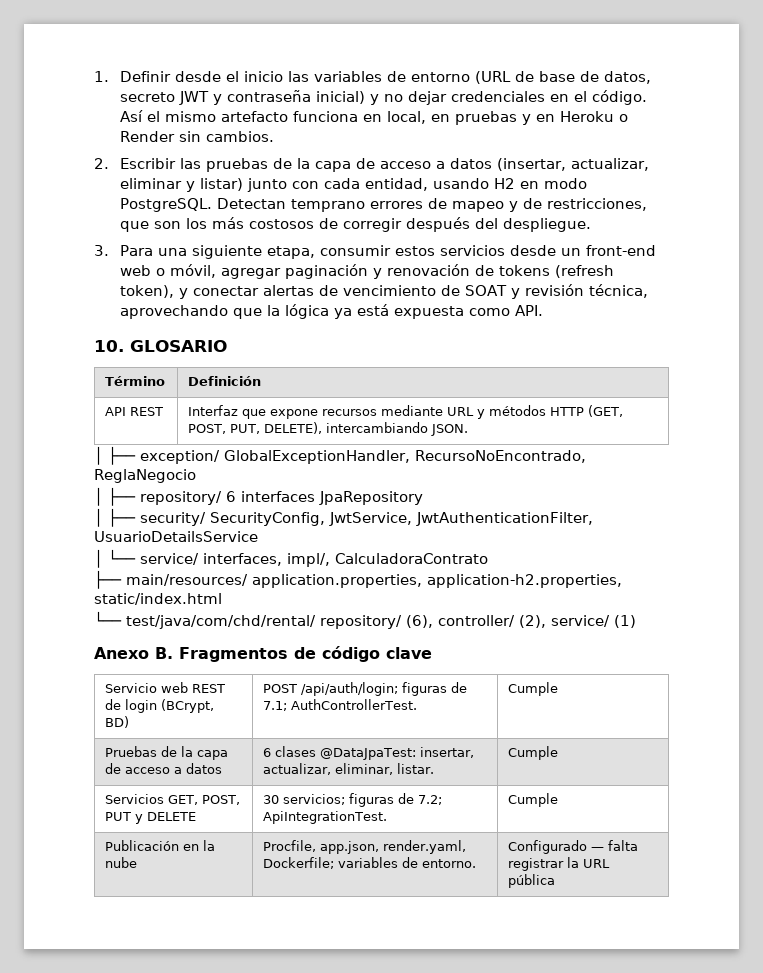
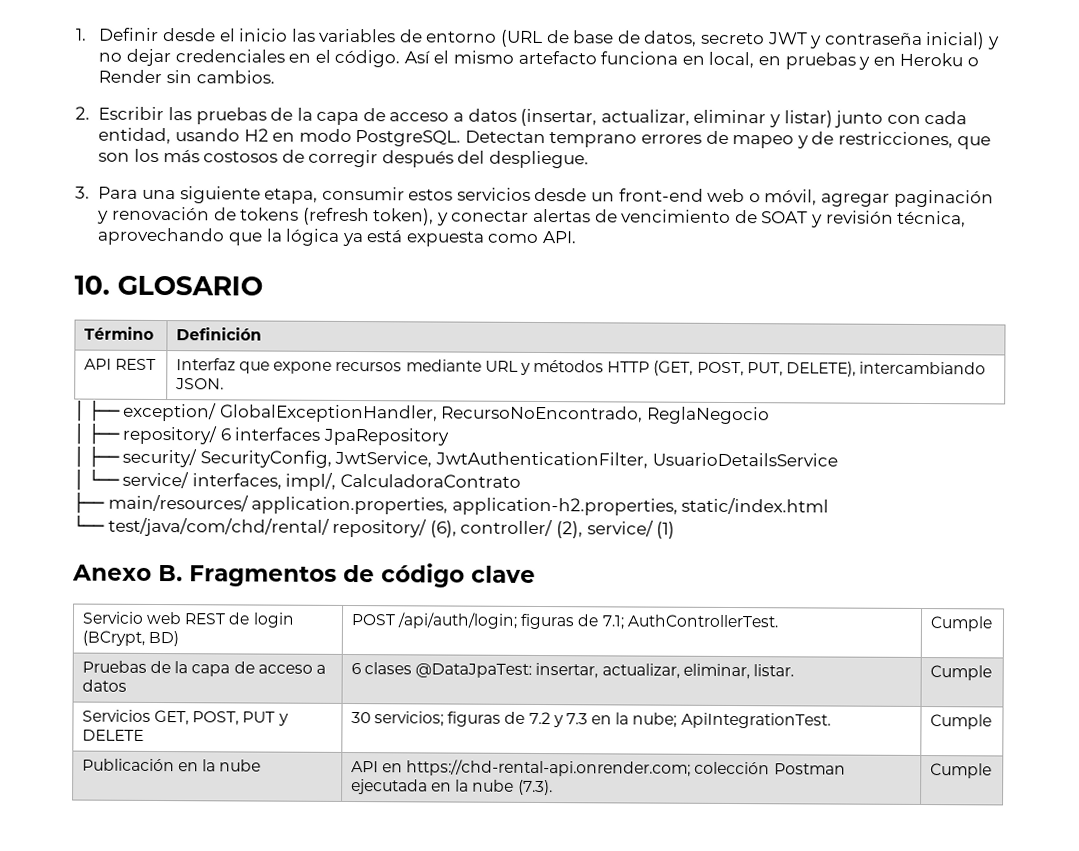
[418,795,443,805] 7.2; -> [528,711,678,728] 7.2 y 7.3 en la nube;
[263,840,467,854] [263,857,477,869] [508,840,639,854] [508,857,611,871] [508,874,556,888] Procfile, app.json, render.yaml, Dockerfile; variables de entorno. | Configurado — falta registrar la URL pública -> [350,759,846,777] [350,779,553,796] [929,763,992,779] API en https://chd-rental-api.onrender.com; colección Postman ejecutada en la nube (7.3). | Cumple

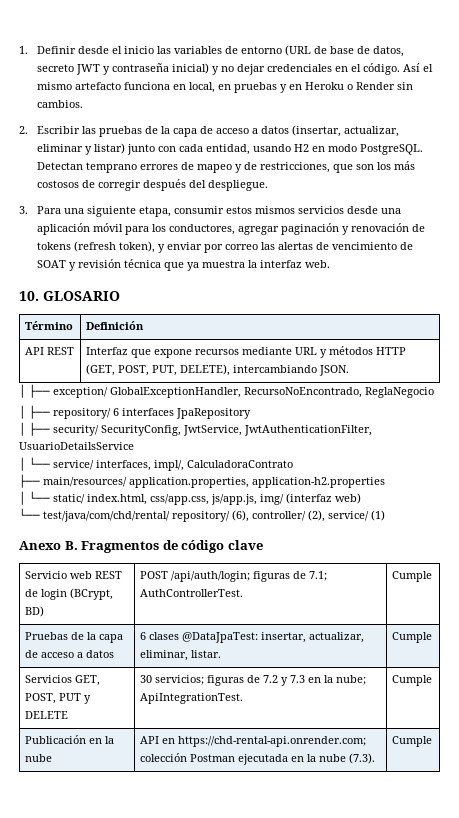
(454, 195) none -> [254,206,295,214] mismos
[591,188,818,206] un front-end web o móvil, -> [380,208,401,214] [36,223,235,235] una aplicación móvil para los conductores,
[451,210,530,222] conectar -> [166,242,275,253] enviar por correo las
[897,210,967,228] [97,227,578,247] técnica, aprovechando que la lógica ya está expuesta como API. -> [123,259,330,271] técnica que ya muestra la interfaz web.
[451,497,830,516] application-h2.properties, static/index.html -> [252,477,385,488] [19,491,361,505] application-h2.properties // │ └── static/ index.html, css/app.css, js/app.js, img/ (interfaz web)

